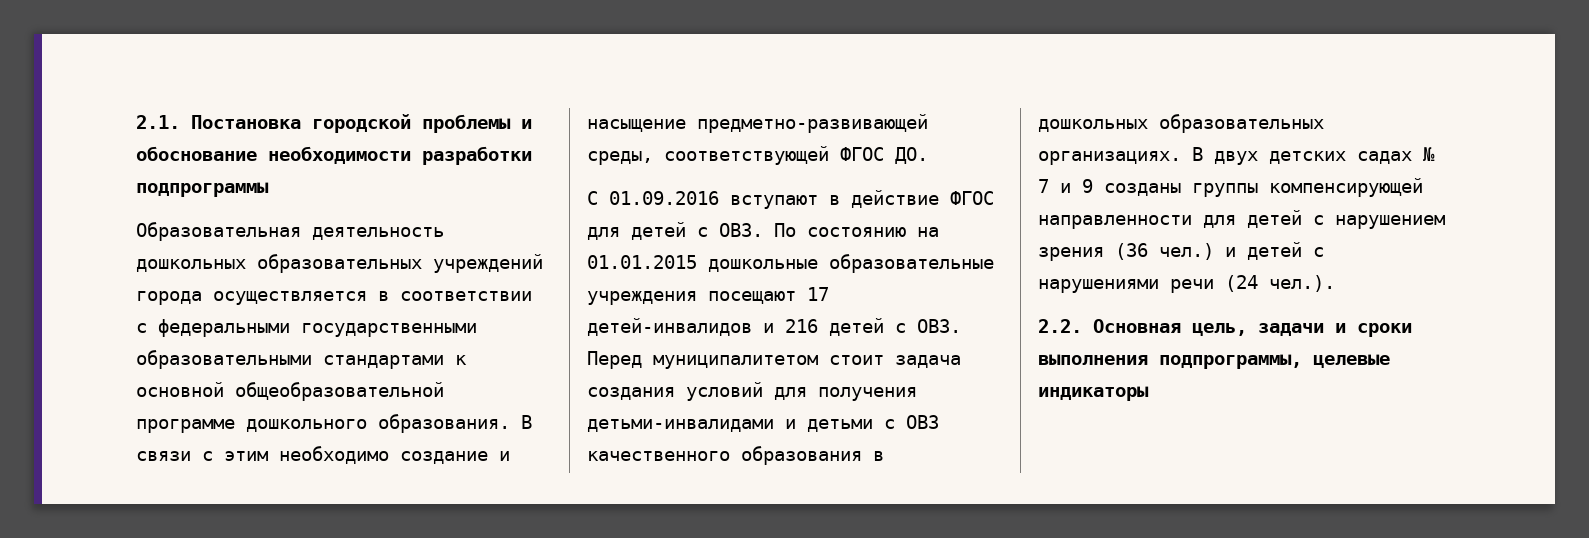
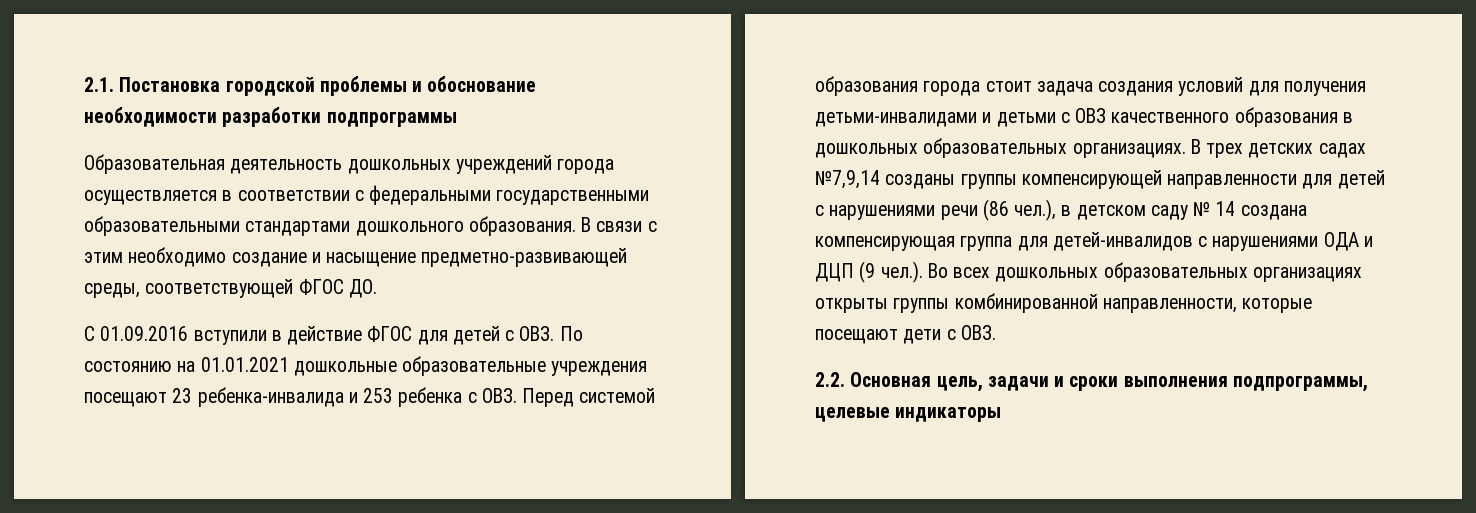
[257,254,422,273] образовательных -> (451, 166) none
[455,355,467,365] [136,382,444,401] [136,419,235,433] к основной общеобразовательной программе -> (351, 228) none
[730,195,818,209] вступают -> [193,330,267,345] вступили
[587,255,697,269] 01.01.2015 -> [200,357,289,372] 01.01.2021
[807,287,829,301] [587,318,961,336] [587,351,818,369] 17 детей-инвалидов и 216 детей с ОВЗ. Перед муниципалитетом -> [172,387,656,407] [815,76,981,96] 23 ребенка-инвалида и 253 ребенка с ОВЗ. Перед системой образования города
[1214,151,1258,165] двух -> [1206,143,1244,158] трех
[1423,147,1435,161] [1038,179,1093,193] № 7 и 9 -> [815,170,880,189] №7,9,14
[1335,215,1445,229] [1038,242,1324,261] [1038,275,1335,293] нарушением зрения (36 чел.) и детей с нарушениями речи (24 чел.). -> [829,199,1307,221] [815,232,1373,251] [815,261,1362,283] [815,293,1313,313] [815,325,996,344] нарушениями речи (86 чел.), в детском саду № 14 создана компенсирующая группа для детей-инвалидов с нарушениями ОДА и ДЦП (9 чел.). Во всех дошкольных образовательных организациях открыты группы комбинированной направленности, которые посещают дети с ОВЗ.

